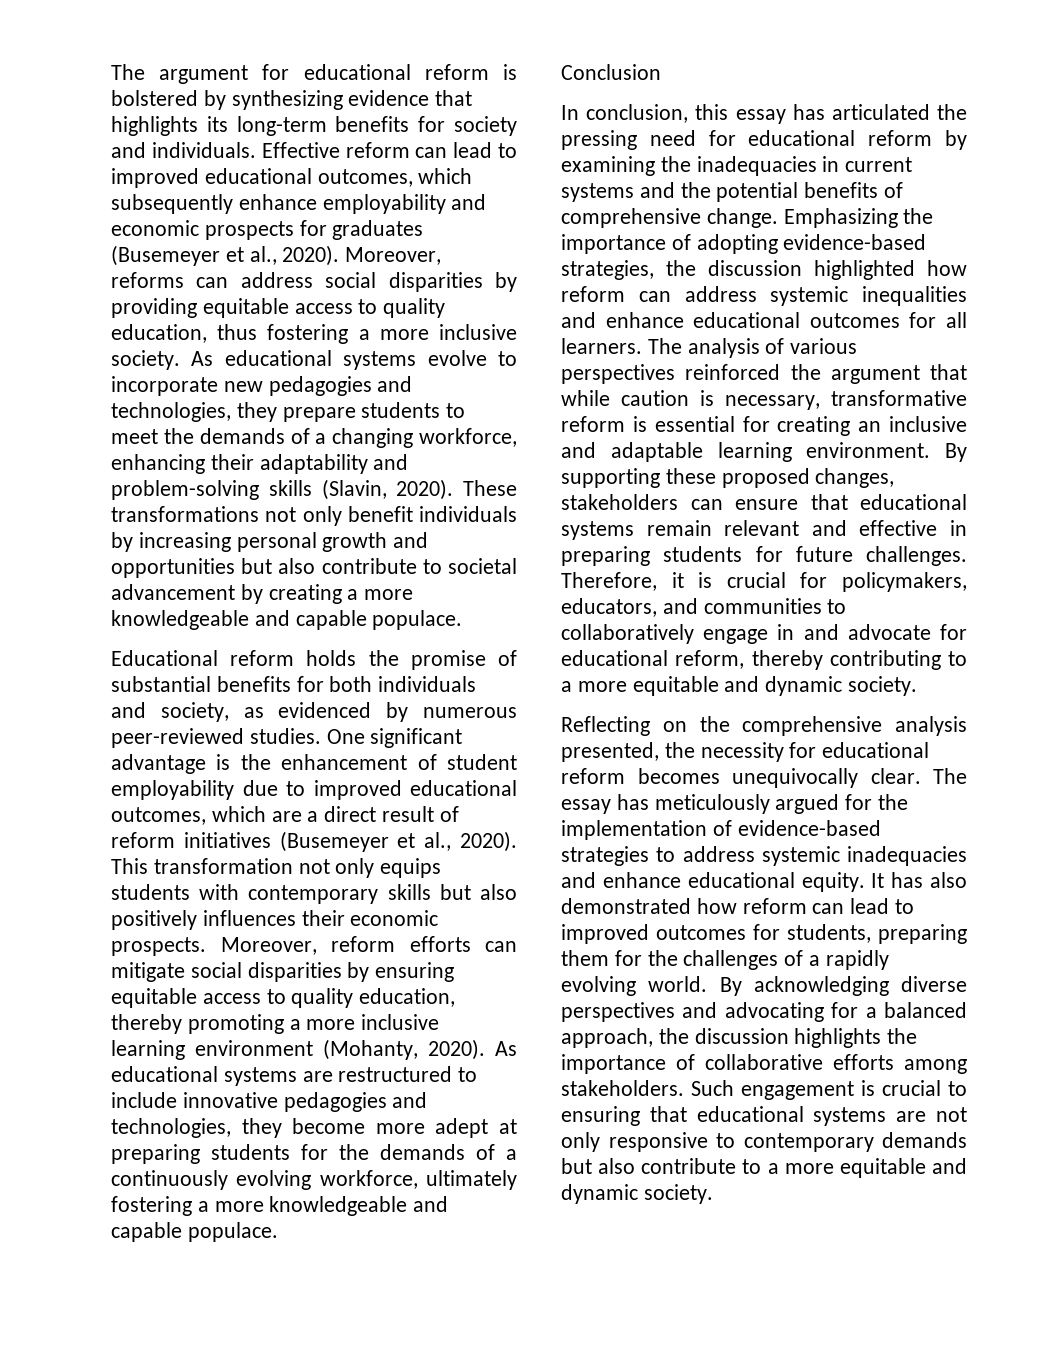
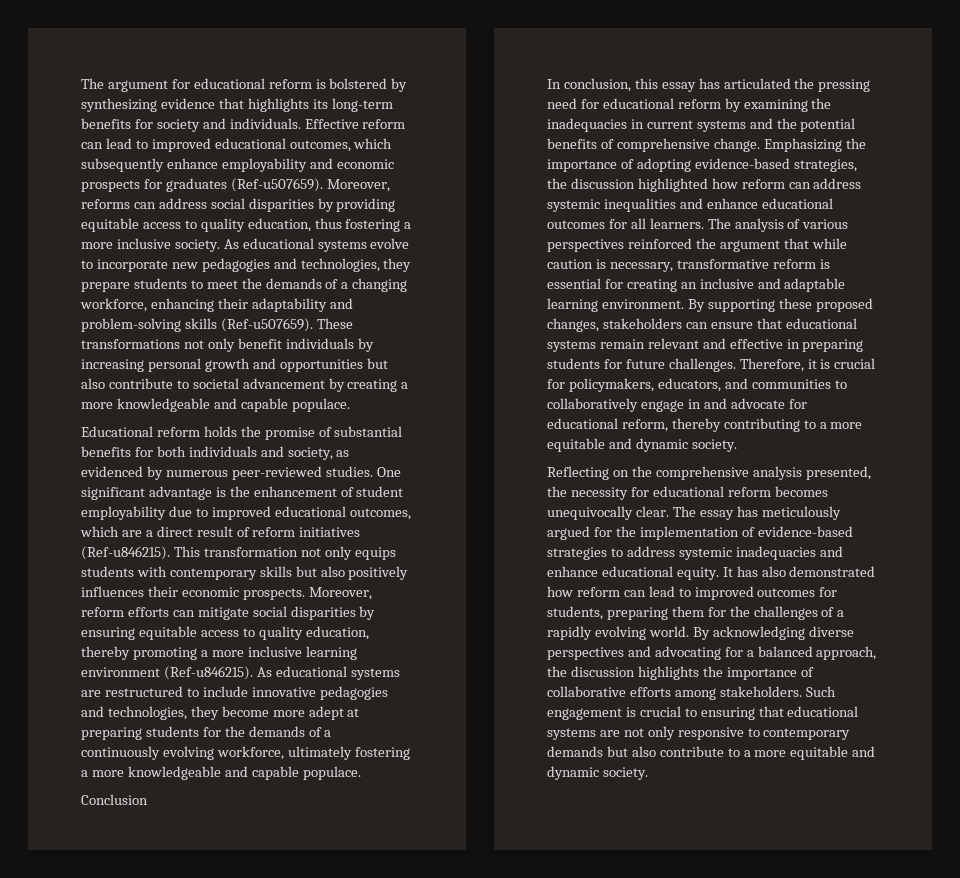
[111,245,340,266] (Busemeyer et al., 2020). -> [230,178,323,192] (Ref-u507659).
[321,479,454,500] (Slavin, 2020). -> [220,318,313,332] (Ref-u507659).
[279,831,517,852] (Busemeyer et al., 2020). -> [81,546,170,560] (Ref-u846215).
[323,1039,485,1060] (Mohanty, 2020). -> [163,666,253,680] (Ref-u846215).

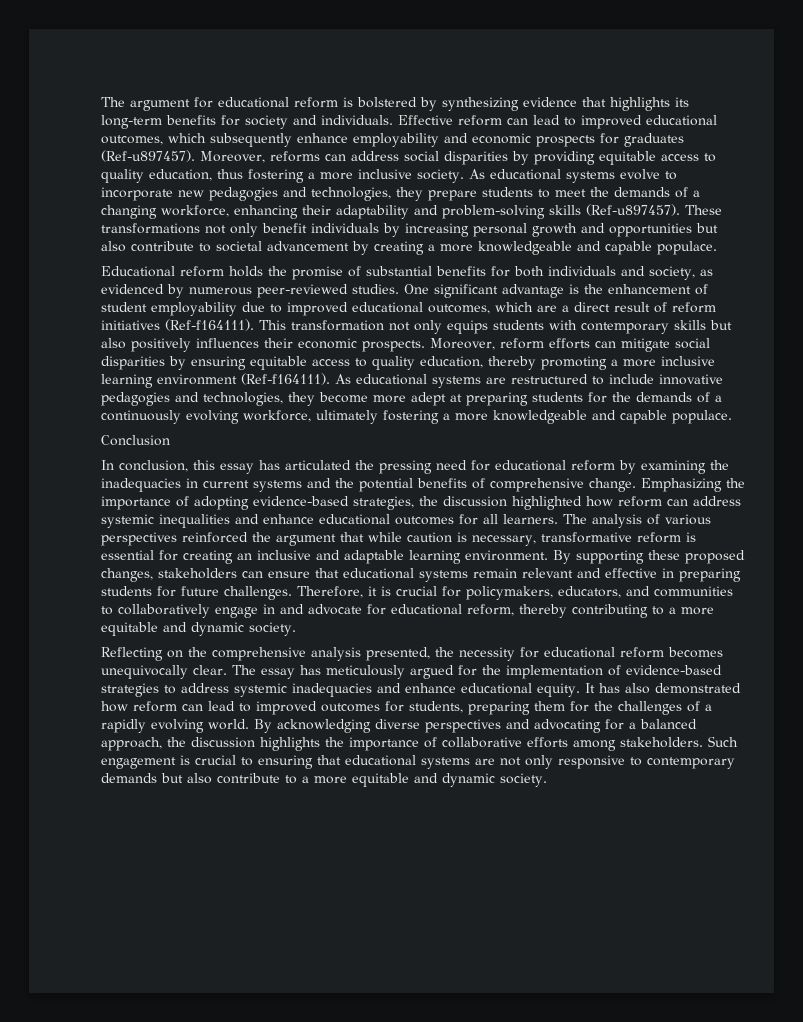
[230,178,323,192] (Ref-u507659). -> [101,150,195,162] (Ref-u897457).
[220,318,313,332] (Ref-u507659). -> [586,204,680,216] (Ref-u897457).
[81,546,170,560] (Ref-u846215). -> [165,319,254,331] (Ref-f164111).
[163,666,253,680] (Ref-u846215). -> [241,373,330,385] (Ref-f164111).

